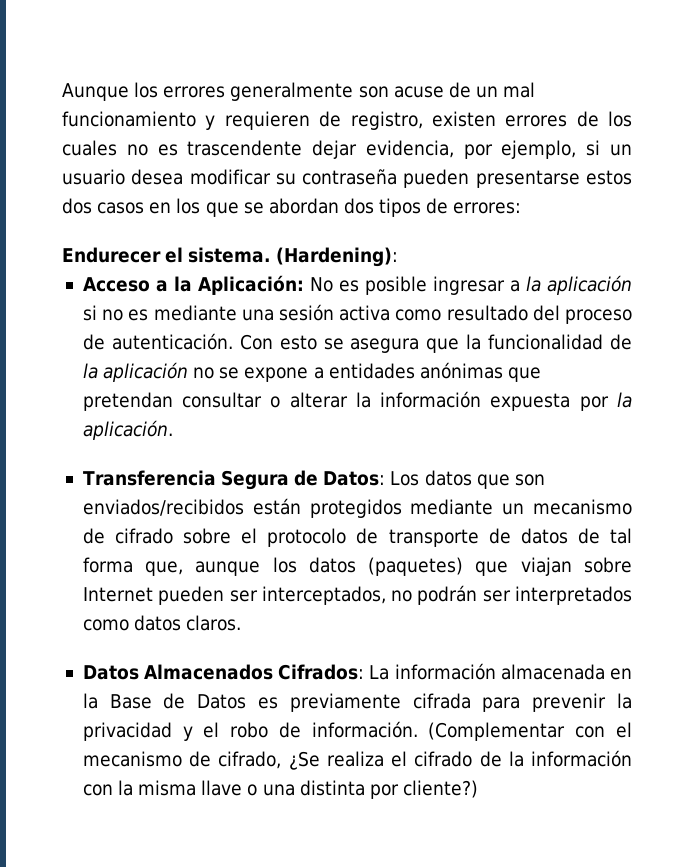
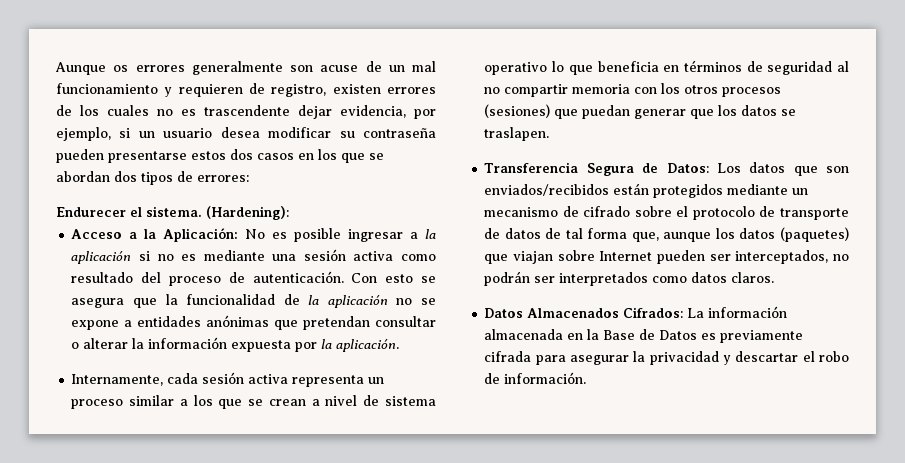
[134,82,159,98] los -> [113,65,129,72] os
(173, 430) none -> [71,372,385,387] [71,395,436,409] [484,60,849,75] [484,83,782,97] [484,104,797,119] [484,127,550,141] // Internamente, cada sesión activa representa un proceso similar a los que se crean a nivel de sistema operativo lo que beneficia en términos de seguridad al no compartir memoria con los otros procesos (sesiones) que puedan generar que los datos se traslapen.
[532,693,607,712] prevenir -> [570,355,630,365] asegurar
(193, 733) none -> [735,351,799,362] descartar
[428,722,632,741] [82,750,633,770] [82,780,478,799] (Complementar con el mecanismo de cifrado, ¿Se realiza el cifrado de la información con la misma llave o una distinta por cliente?) -> (587, 378) none

